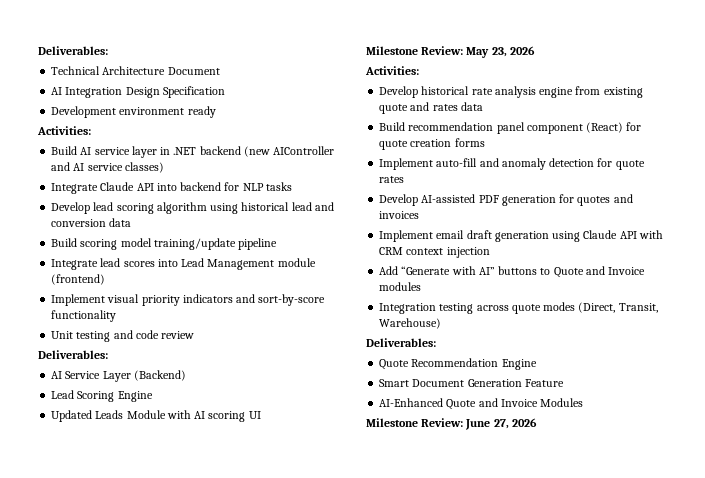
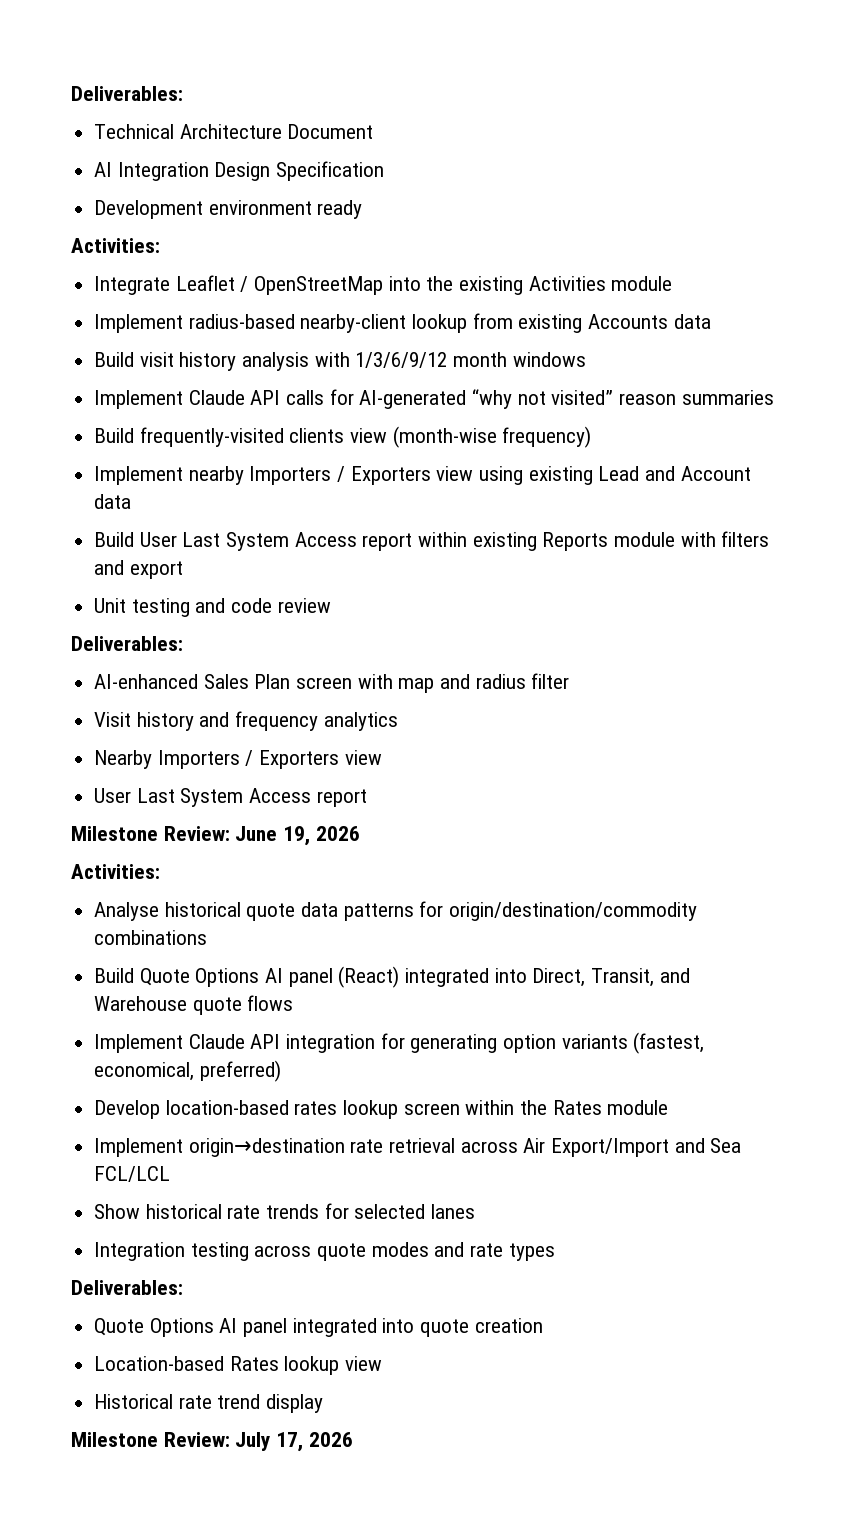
[51,146,335,158] [51,162,164,173] [51,182,292,194] [51,202,334,214] [51,218,132,227] [51,238,278,250] [51,258,316,270] [51,274,106,285] [51,294,326,306] [51,310,117,322] Build AI service layer in .NET backend (new AIController and AI service classes) // Integrate Claude API into backend for NLP tasks // Develop lead scoring algorithm using historical lead and conversion data // Build scoring model training/update pipeline // Integrate lead scores into Lead Management module (frontend) // Implement visual priority indicators and sort-by-score functionality -> [94,275,673,295] [94,313,711,333] [94,352,586,371] [94,389,774,409] [94,426,592,448] [94,466,751,485] [94,494,132,509] [94,531,770,551] [94,560,183,579] Integrate Leaflet / OpenStreetMap into the existing Activities module // Implement radius-based nearby-client lookup from existing Accounts data // Build visit history analysis with 1/3/6/9/12 month windows // Implement Claude API calls for AI-generated “why not visited” reason summaries // Build frequently-visited clients view (month-wise frequency) // Implement nearby Importers / Exporters view using existing Lead and Account data // Build User Last System Access report within existing Reports module with filters and export
[51,370,186,382] [51,390,153,402] [51,410,261,422] [366,46,507,58] AI Service Layer (Backend) // Lead Scoring Engine // Updated Leads Module with AI scoring UI // Milestone Review: May 23, -> [94,673,570,693] [94,711,398,731] [94,750,382,769] [94,788,367,807] [71,826,311,846] AI-enhanced Sales Plan screen with map and radius filter // Visit history and frequency analytics // Nearby Importers / Exporters view // User Last System Access report // Milestone Review: June 19,
[379,86,643,98] [379,102,483,114] [379,122,642,134] [379,138,485,150] [379,158,645,170] [379,176,405,183] [379,194,633,206] [379,211,420,219] [379,230,663,242] [379,247,490,258] [379,266,646,278] [379,282,422,291] Develop historical rate analysis engine from existing quote and rates data // Build recommendation panel component (React) for quote creation forms // Implement auto-fill and anomaly detection for quote rates // Develop AI-assisted PDF generation for quotes and invoices // Implement email draft generation using Claude API with CRM context injection // Add “Generate with AI” buttons to Quote and Invoice modules -> [94,901,698,921] [94,930,208,945] [94,966,690,988] [94,995,294,1015] [94,1032,705,1054] [94,1060,281,1082] [94,1100,669,1119] [94,1138,742,1157] [94,1166,171,1182] [94,1203,476,1219] Analyse historical quote data patterns for origin/destination/commodity combinations // Build Quote Options AI panel (React) integrated into Direct, Transit, and Warehouse quote flows // Implement Claude API integration for generating option variants (fastest, economical, preferred) // Develop location-based rates lookup screen within the Rates module // Implement origin→destination rate retrieval across Air Export/Import and Sea FCL/LCL // Show historical rate trends for selected lanes
[578,302,658,313] [379,318,442,329] (Direct, Transit, Warehouse) -> [434,1242,555,1261] and rate types
[411,358,537,370] [379,379,564,387] [379,398,584,410] [366,418,509,430] Recommendation Engine // Smart Document Generation Feature // AI-Enhanced Quote and Invoice Modules // Milestone Review: June 27, -> [149,1318,543,1337] [94,1356,383,1375] [94,1394,324,1413] [71,1432,304,1452] Options AI panel integrated into quote creation // Location-based Rates lookup view // Historical rate trend display // Milestone Review: July 17,

